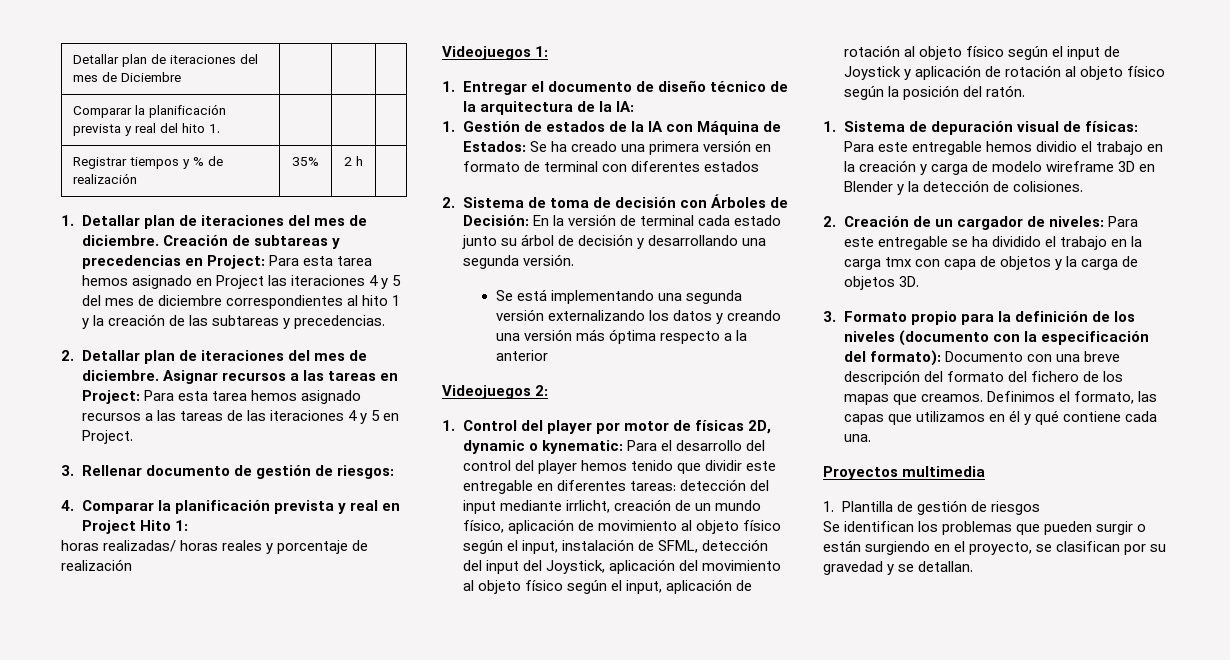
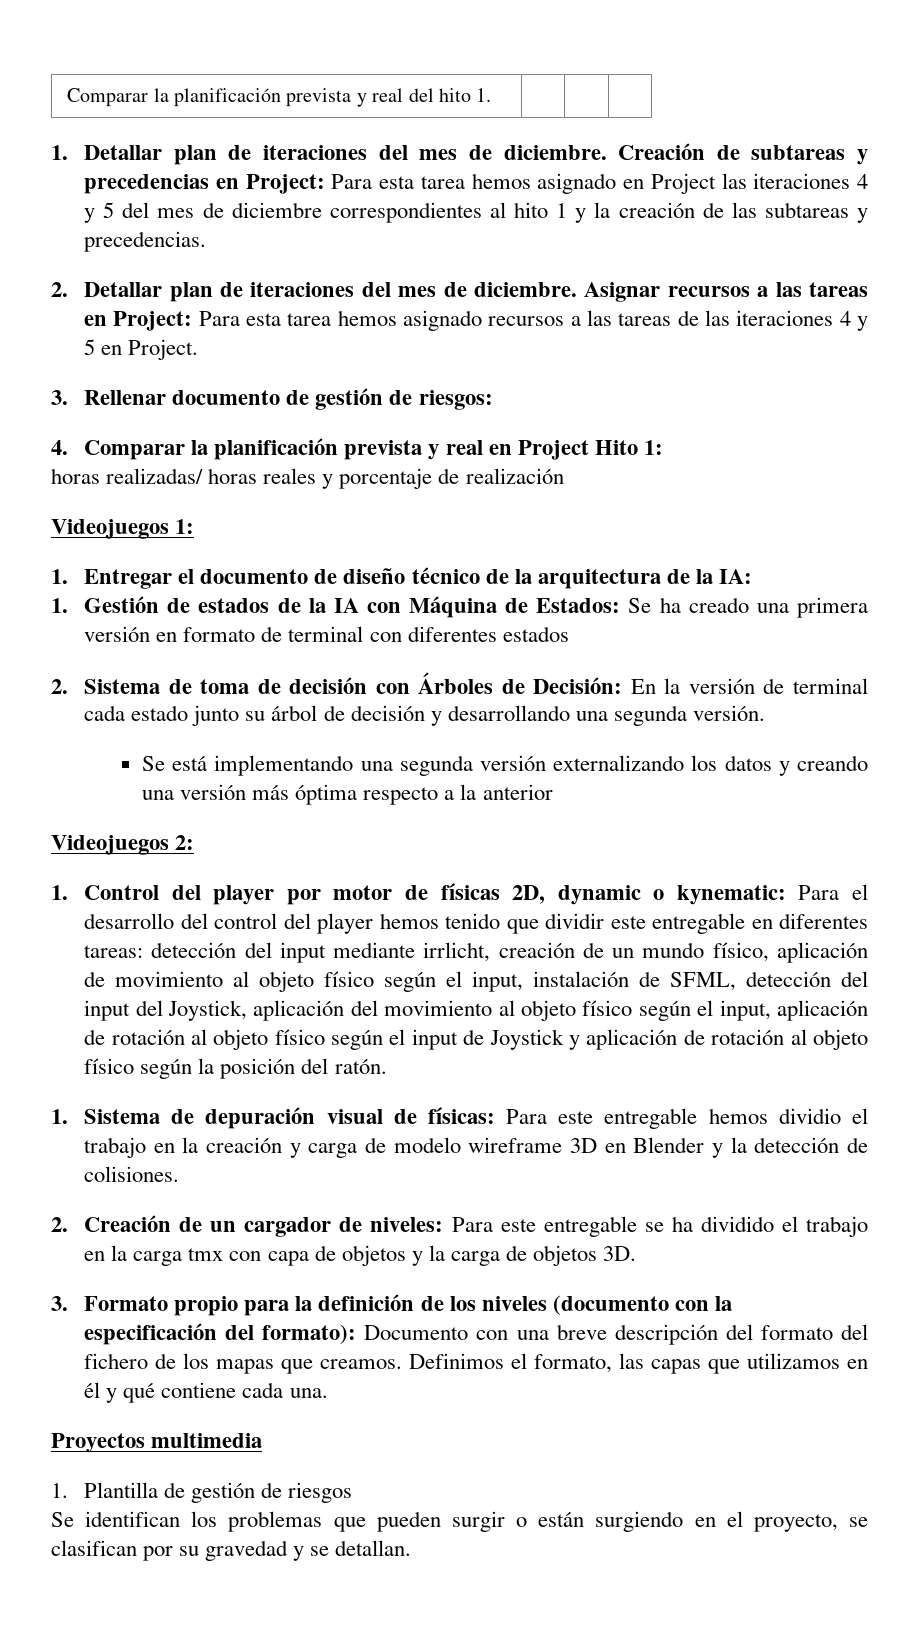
[72,54,258,67] [72,72,181,82] Detallar plan de iteraciones del mes de Diciembre | | | // -> (67, 97) none
[72,156,223,169] [72,173,137,184] [292,157,319,166] [344,156,363,166] // Registrar tiempos y % de realización | 35% | 2 h | -> (492, 95) none

